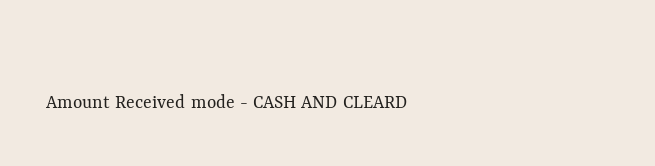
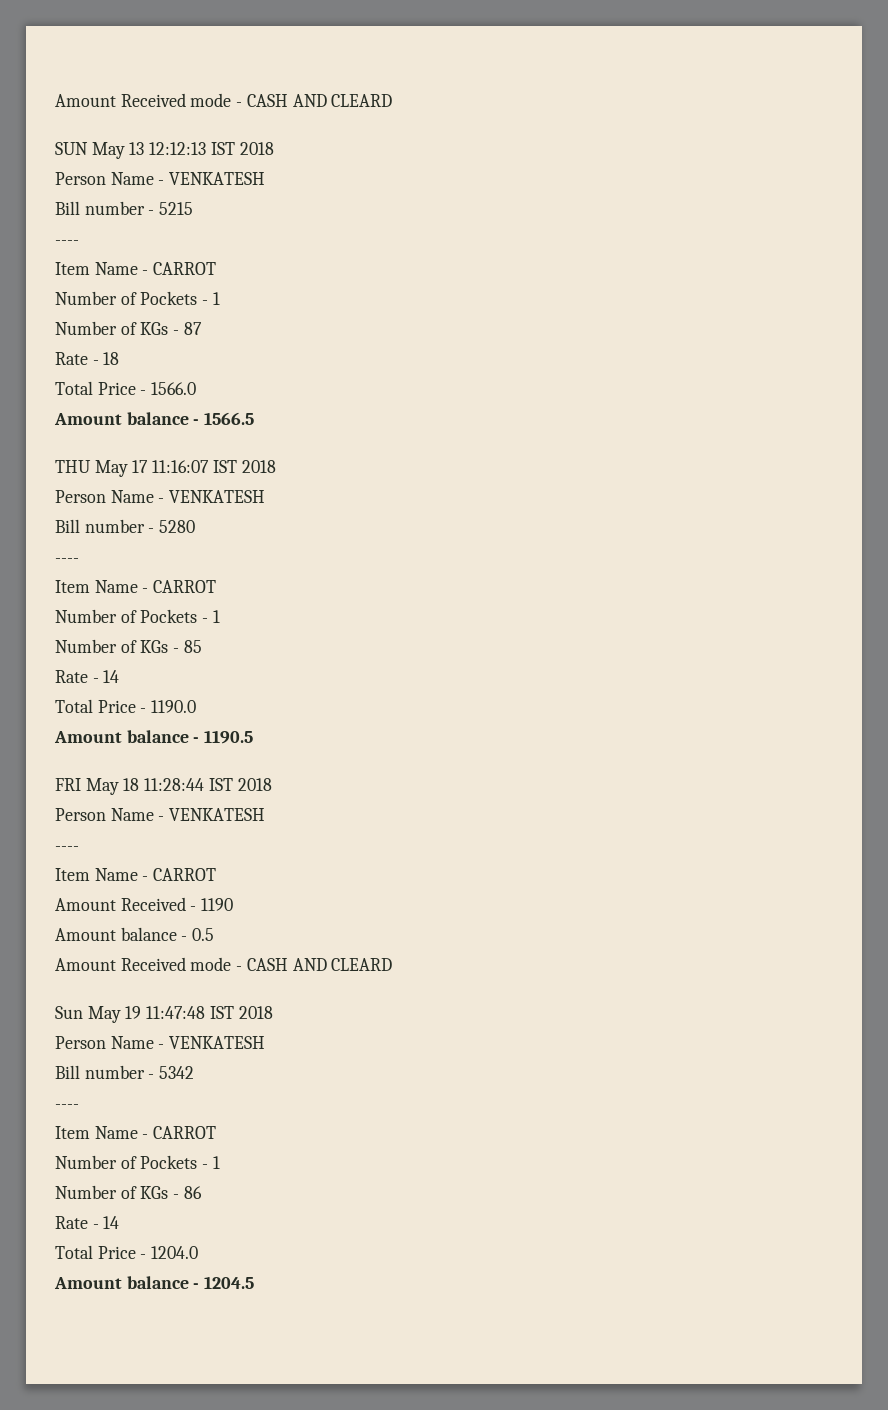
[46,94,407,108] Amount Received mode - CASH AND CLEARD -> [55,93,393,107] [55,142,274,159] [55,172,266,185] [55,201,194,215] [55,240,79,245] [55,262,217,275] [55,291,220,305] [55,321,202,335] [55,352,120,365] [55,381,197,395] [54,412,255,425] [55,460,276,477] [55,490,266,503] [55,519,196,533] [55,558,79,563] [55,580,217,593] [55,609,220,623] [55,639,202,653] [55,670,120,683] [55,699,197,713] [54,730,254,744] [55,778,272,795] [55,808,266,821] [55,846,79,851] [55,868,217,881] [55,897,234,911] [55,927,215,941] [55,957,393,971] [55,1006,273,1023] [55,1036,266,1049] [55,1065,195,1079] [55,1104,79,1109] [55,1126,217,1139] [55,1155,220,1169] [55,1185,202,1199] [55,1216,120,1229] [55,1245,199,1259] [54,1276,255,1289] Amount Received mode - CASH AND CLEARD // SUN May 13 12:12:13 IST 2018 // Person Name - VENKATESH // Bill number - 5215 // ---- // Item Name - CARROT // Number of Pockets - 1 // Number of KGs - 87 // Rate - 18 // Total Price - 1566.0 // Amount balance - 1566.5 // THU May 17 11:16:07 IST 2018 // Person Name - VENKATESH // Bill number - 5280 // ---- // Item Name - CARROT // Number of Pockets - 1 // Number of KGs - 85 // Rate - 14 // Total Price - 1190.0 // Amount balance - 1190.5 // FRI May 18 11:28:44 IST 2018 // Person Name - VENKATESH // ---- // Item Name - CARROT // Amount Received - 1190 // Amount balance - 0.5 // Amount Received mode - CASH AND CLEARD // Sun May 19 11:47:48 IST 2018 // Person Name - VENKATESH // Bill number - 5342 // ---- // Item Name - CARROT // Number of Pockets - 1 // Number of KGs - 86 // Rate - 14 // Total Price - 1204.0 // Amount balance - 1204.5

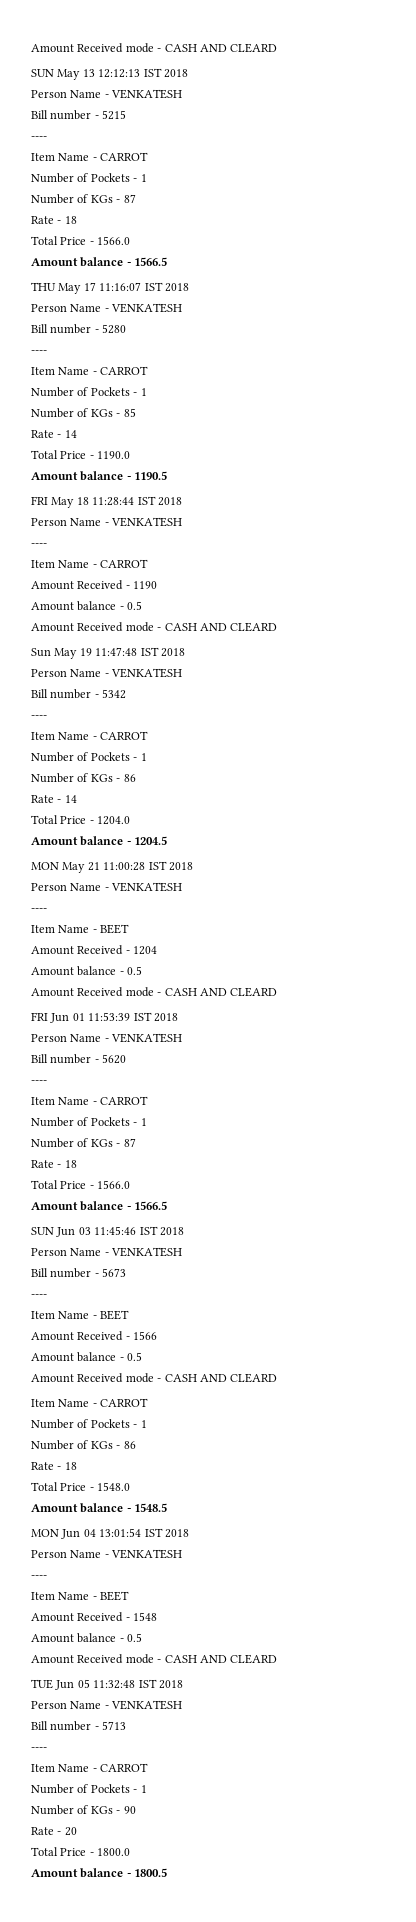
(255, 1282) none -> [31,861,193,873] [31,882,183,892] [31,908,47,912] [31,924,130,934] [31,945,158,955] [31,966,143,976] [31,987,278,997] [31,1012,178,1023] [31,1033,183,1043] [31,1054,127,1064] [31,1080,47,1084] [31,1096,149,1105] [31,1117,147,1127] [31,1138,136,1148] [31,1160,77,1168] [31,1180,131,1189] [31,1201,168,1211] [31,1226,184,1237] [31,1247,183,1257] [31,1268,127,1278] [31,1294,47,1298] [31,1310,130,1320] [31,1331,158,1341] [31,1352,143,1362] [31,1373,278,1383] [31,1398,149,1407] [31,1419,147,1429] [31,1440,136,1450] [31,1462,77,1470] [31,1482,131,1491] [31,1503,168,1513] [31,1528,189,1539] [31,1549,183,1559] [31,1575,47,1579] [31,1591,130,1601] [31,1612,158,1622] [31,1633,143,1643] [31,1654,278,1664] [31,1679,183,1690] [31,1700,183,1710] [31,1721,127,1731] [31,1747,47,1751] [31,1763,149,1772] [31,1784,147,1794] [31,1805,136,1815] [31,1827,77,1836] [31,1847,131,1856] [31,1868,168,1878] // MON May 21 11:00:28 IST 2018 // Person Name - VENKATESH // ---- // Item Name - BEET // Amount Received - 1204 // Amount balance - 0.5 // Amount Received mode - CASH AND CLEARD // FRI Jun 01 11:53:39 IST 2018 // Person Name - VENKATESH // Bill number - 5620 // ---- // Item Name - CARROT // Number of Pockets - 1 // Number of KGs - 87 // Rate - 18 // Total Price - 1566.0 // Amount balance - 1566.5 // SUN Jun 03 11:45:46 IST 2018 // Person Name - VENKATESH // Bill number - 5673 // ---- // Item Name - BEET // Amount Received - 1566 // Amount balance - 0.5 // Amount Received mode - CASH AND CLEARD // Item Name - CARROT // Number of Pockets - 1 // Number of KGs - 86 // Rate - 18 // Total Price - 1548.0 // Amount balance - 1548.5 // MON Jun 04 13:01:54 IST 2018 // Person Name - VENKATESH // ---- // Item Name - BEET // Amount Received - 1548 // Amount balance - 0.5 // Amount Received mode - CASH AND CLEARD // TUE Jun 05 11:32:48 IST 2018 // Person Name - VENKATESH // Bill number - 5713 // ---- // Item Name - CARROT // Number of Pockets - 1 // Number of KGs - 90 // Rate - 20 // Total Price - 1800.0 // Amount balance - 1800.5

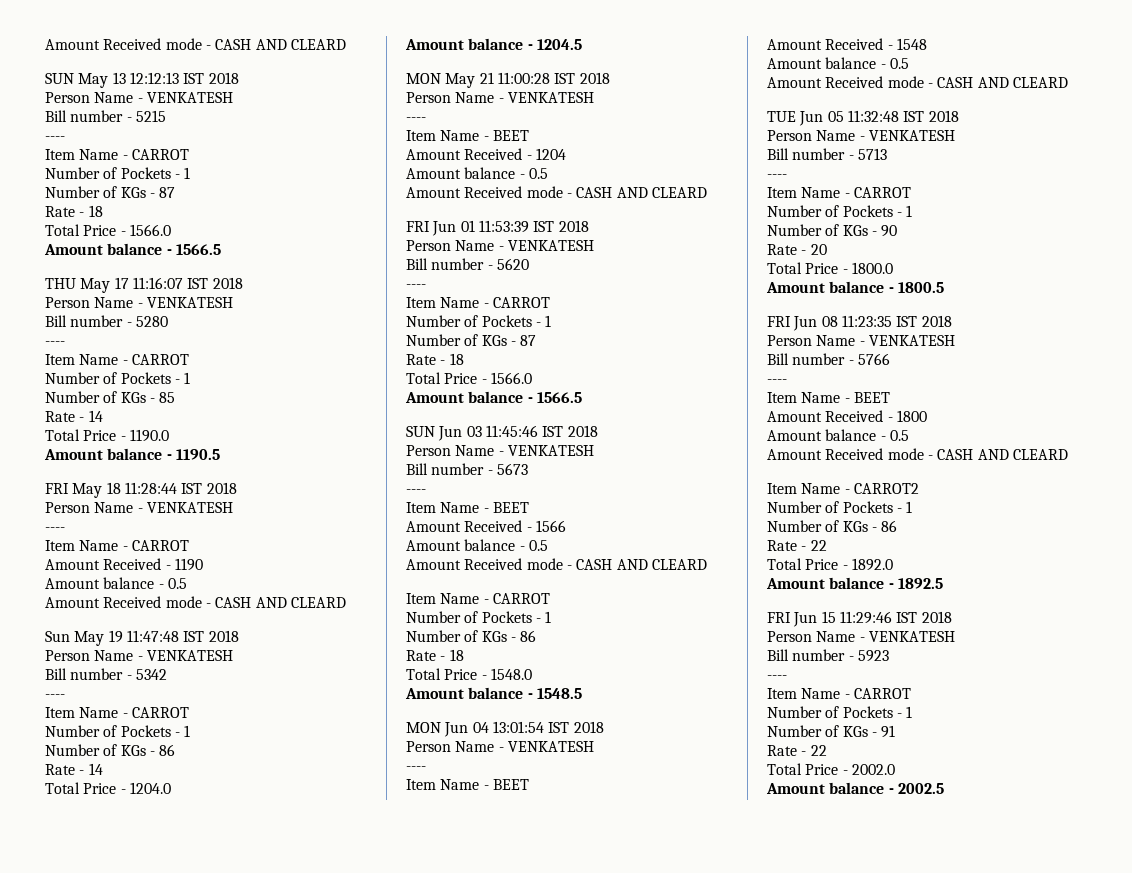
(168, 1872) none -> [767,315,952,331] [767,335,955,346] [767,353,890,365] [767,379,787,384] [767,392,890,403] [767,410,927,422] [767,429,909,441] [767,448,1068,460] [767,483,919,494] [767,501,913,513] [767,520,898,532] [767,540,827,551] [767,558,893,571] [766,577,943,589] [767,611,952,627] [767,631,955,642] [767,649,889,662] [767,675,787,680] [767,688,911,699] [767,706,913,718] [767,725,896,738] [767,745,827,756] [767,763,895,775] [766,782,944,794] // FRI Jun 08 11:23:35 IST 2018 // Person Name - VENKATESH // Bill number - 5766 // ---- // Item Name - BEET // Amount Received - 1800 // Amount balance - 0.5 // Amount Received mode - CASH AND CLEARD // Item Name - CARROT2 // Number of Pockets - 1 // Number of KGs - 86 // Rate - 22 // Total Price - 1892.0 // Amount balance - 1892.5 // FRI Jun 15 11:29:46 IST 2018 // Person Name - VENKATESH // Bill number - 5923 // ---- // Item Name - CARROT // Number of Pockets - 1 // Number of KGs - 91 // Rate - 22 // Total Price - 2002.0 // Amount balance - 2002.5

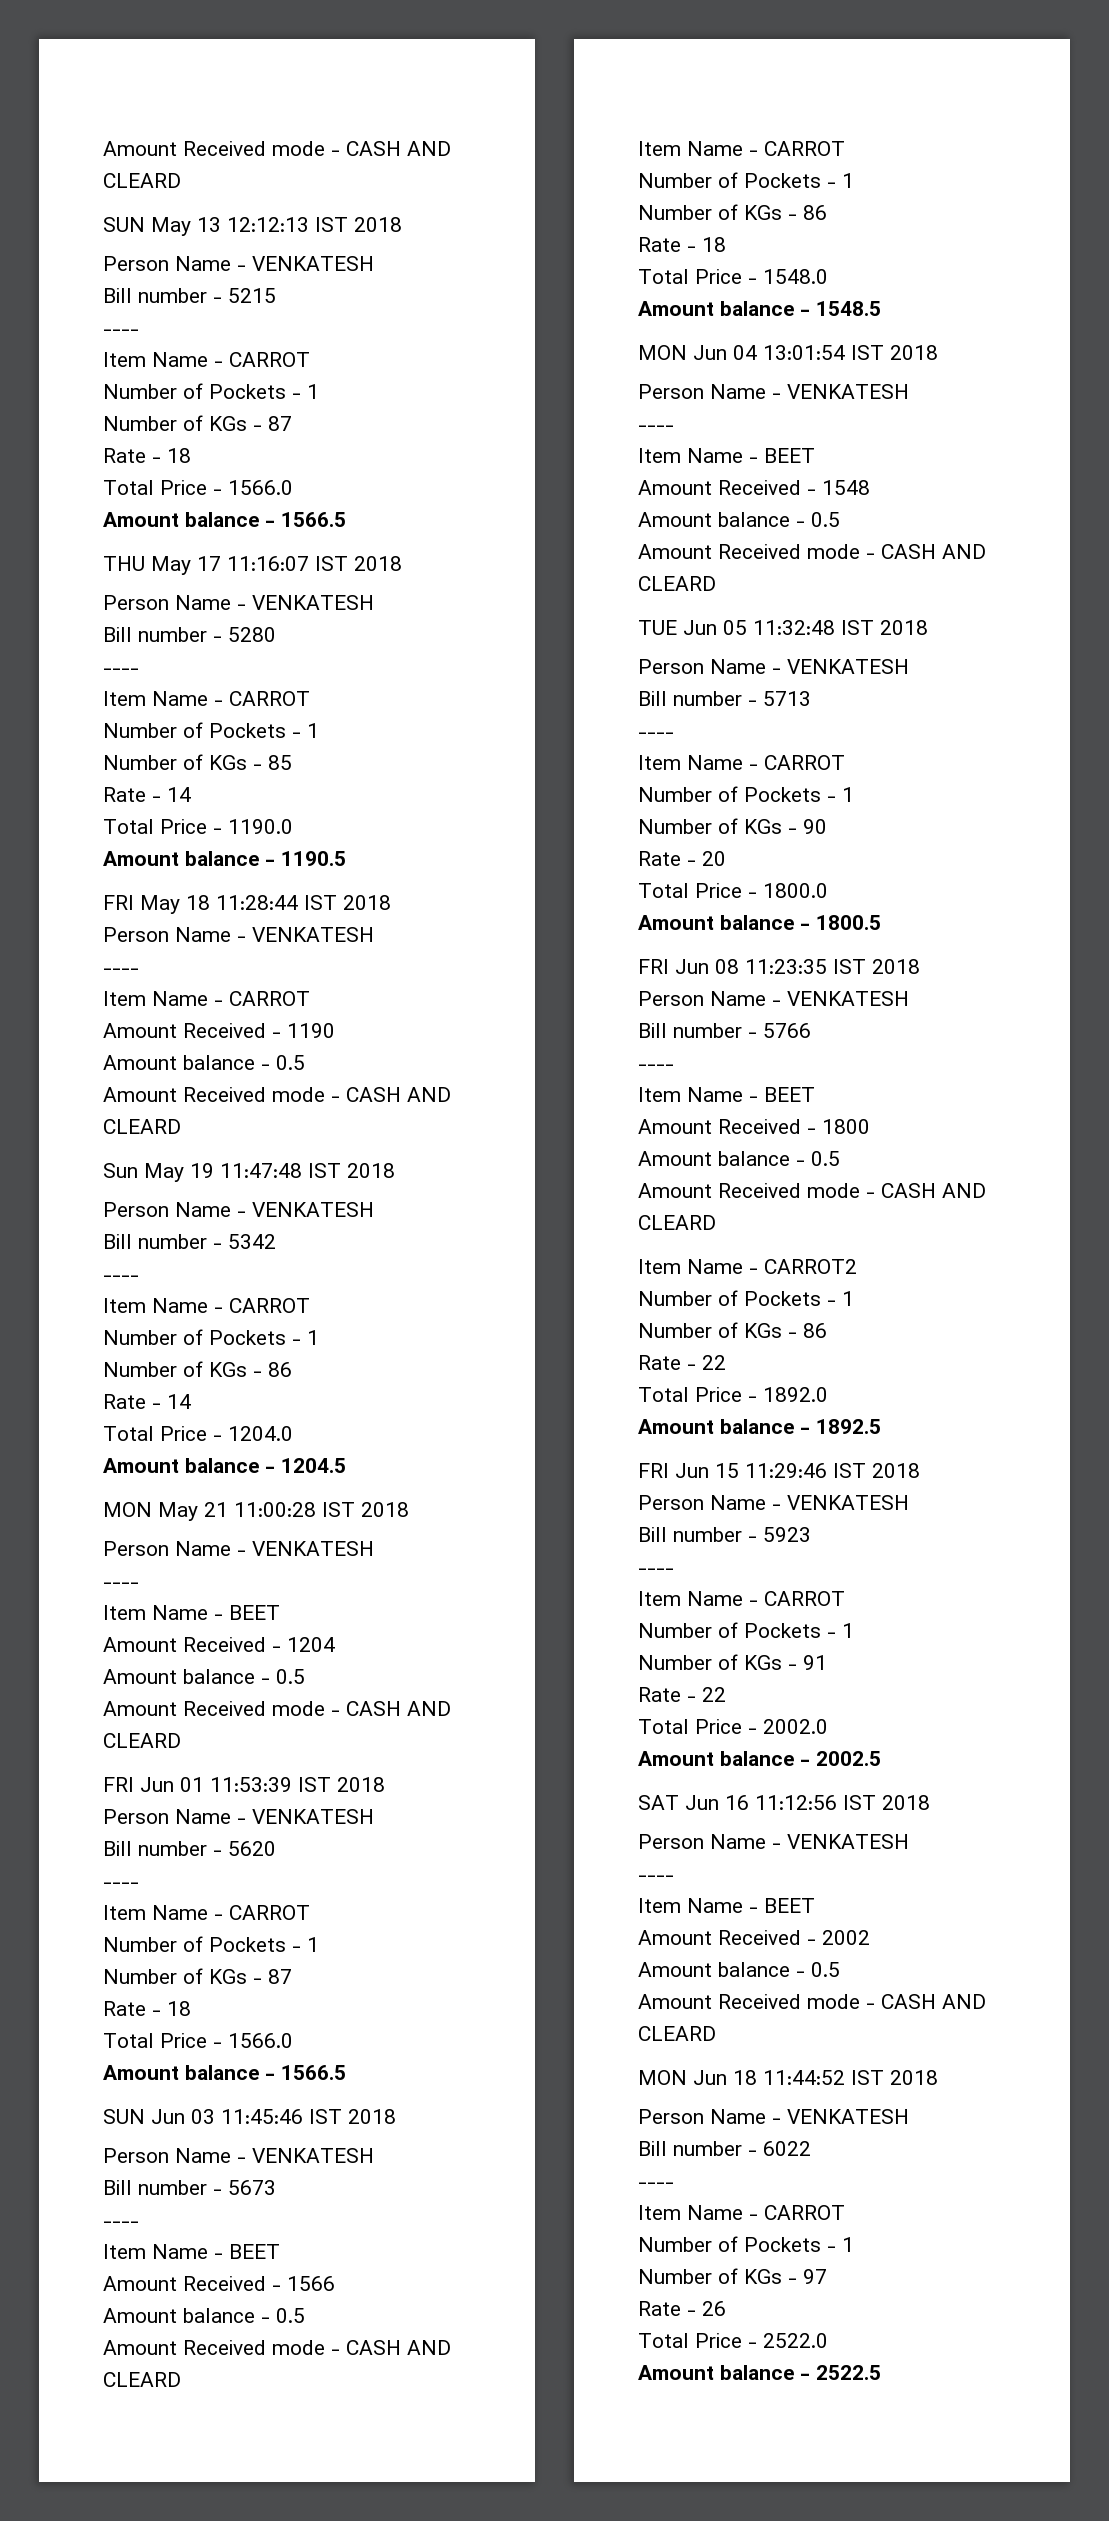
(944, 788) none -> [638,1795,930,1810] [638,1834,909,1849] [638,1875,674,1881] [638,1898,815,1913] [638,1930,870,1945] [638,1962,840,1977] [638,1994,986,2009] [638,2026,716,2041] [638,2070,938,2085] [638,2109,909,2124] [638,2141,811,2156] [638,2182,674,2188] [638,2205,845,2220] [638,2236,854,2252] [638,2268,827,2284] [638,2301,726,2316] [638,2333,828,2348] [638,2365,881,2380] // SAT Jun 16 11:12:56 IST 2018 // Person Name - VENKATESH // ---- // Item Name - BEET // Amount Received - 2002 // Amount balance - 0.5 // Amount Received mode - CASH AND CLEARD // MON Jun 18 11:44:52 IST 2018 // Person Name - VENKATESH // Bill number - 6022 // ---- // Item Name - CARROT // Number of Pockets - 1 // Number of KGs - 97 // Rate - 26 // Total Price - 2522.0 // Amount balance - 2522.5

